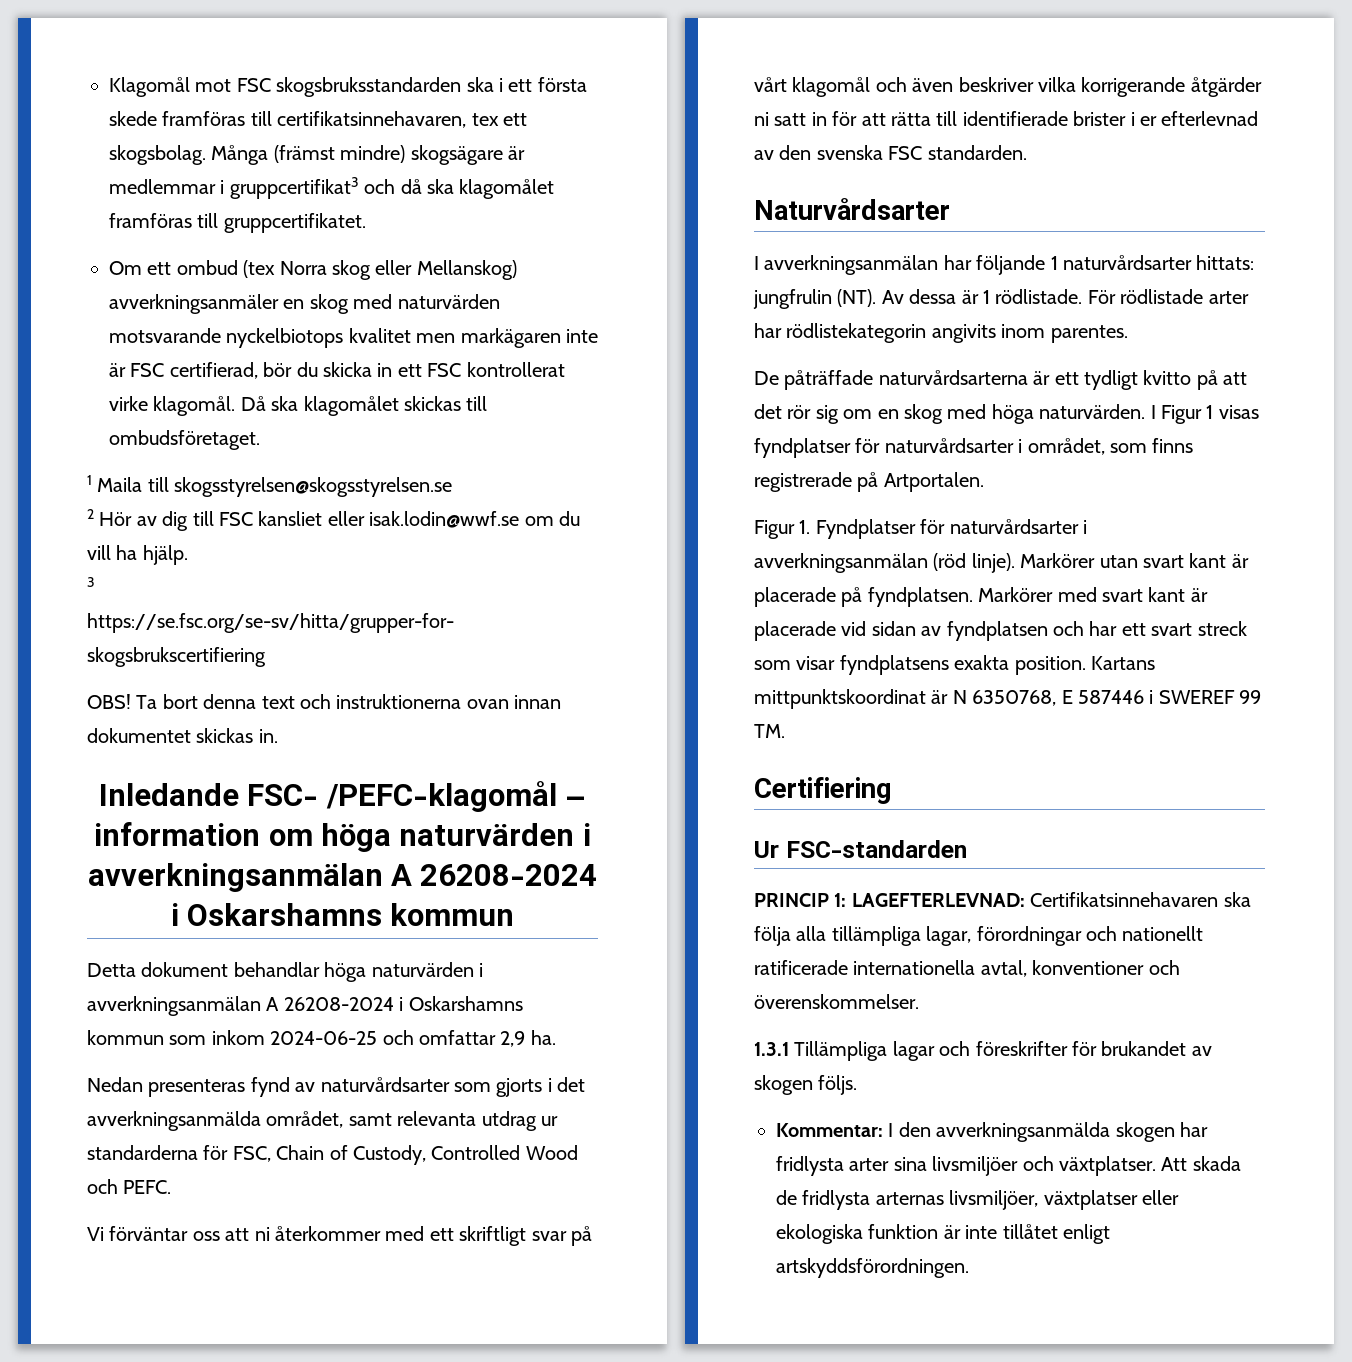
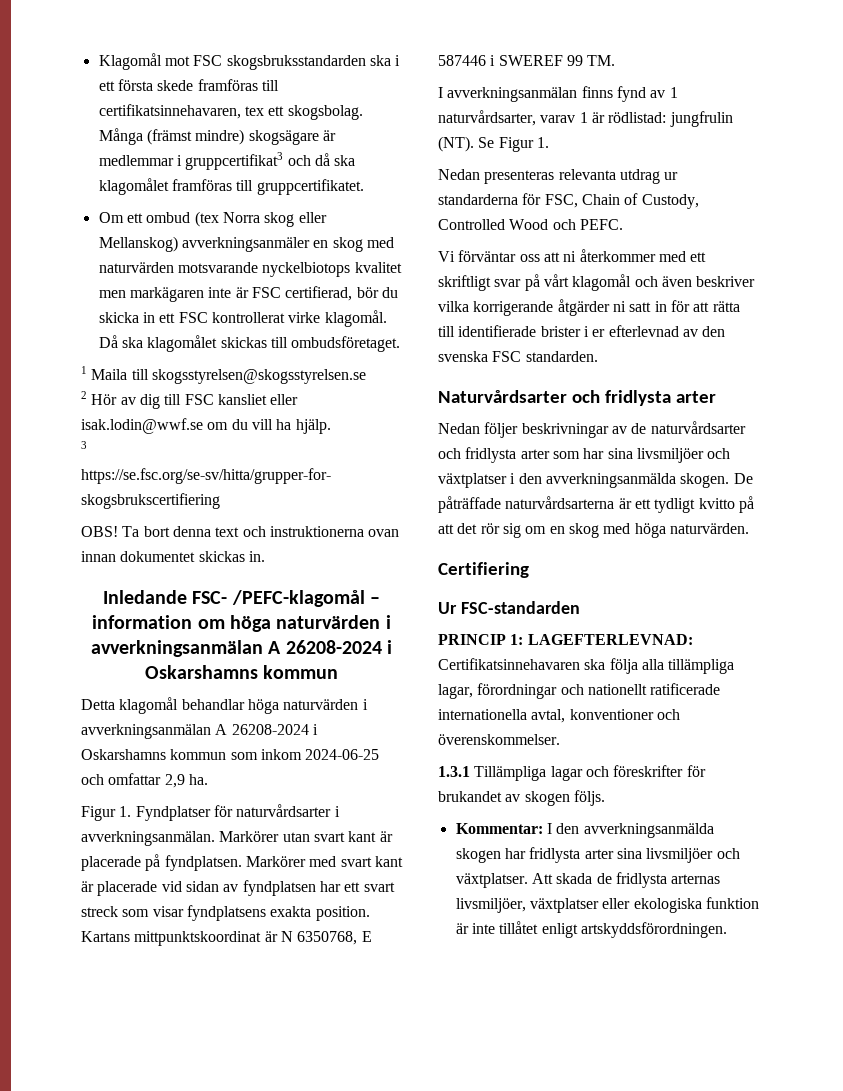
[141,962,229,977] dokument -> [119,697,179,714] klagomål
[87,1077,586,1097] [87,1111,392,1131] Nedan presenteras fynd av naturvårdsarter som gjorts i det avverkningsanmälda området, samt -> [81,804,340,821] [81,831,393,846] [81,854,403,871] [81,880,395,896] [81,905,370,921] [81,931,372,946] [438,55,616,66] [438,86,678,102] [438,110,733,127] [438,136,549,152] [438,169,555,184] Figur 1. Fyndplatser för naturvårdsarter i avverkningsanmälan. Markörer utan svart kant är placerade på fyndplatsen. Markörer med svart kant är placerade vid sidan av fyndplatsen har ett svart streck som visar fyndplatsens exakta position. Kartans mittpunktskoordinat är N 6350768, E 587446 i SWEREF 99 TM. // I avverkningsanmälan finns fynd av 1 naturvårdsarter, varav 1 är rödlistad: jungfrulin (NT). Se Figur 1. // Nedan presenteras
[754,255,1255,275] [753,289,1249,309] [754,323,1128,343] // I avverkningsanmälan har följande 1 naturvårdsarter hittats: jungfrulin (NT). Av dessa är 1 rödlistade. För rödlistade arter har rödlistekategorin angivits inom parentes. // -> [571,390,716,406] [438,421,746,438] [438,447,731,463] [438,473,730,488] och fridlysta arter // Nedan följer beskrivningar av de naturvårdsarter och fridlysta arter som har sina livsmiljöer och växtplatser i den avverkningsanmälda skogen.
[1150,405,1259,424] [754,438,1194,458] [754,472,984,492] [754,519,1087,539] [754,553,1249,573] [754,587,1208,607] [754,621,1247,641] [754,655,1155,675] [754,689,1262,709] [754,724,785,738] I Figur 1 visas fyndplatser för naturvårdsarter i området, som finns registrerade på Artportalen. // Figur 1. Fyndplatser för naturvårdsarter i avverkningsanmälan (röd linje). Markörer utan svart kant är placerade på fyndplatsen. Markörer med svart kant är placerade vid sidan av fyndplatsen och har ett svart streck som visar fyndplatsens exakta position. Kartans mittpunktskoordinat är N 6350768, E 587446 i SWEREF 99 TM. -> (749, 528) none

